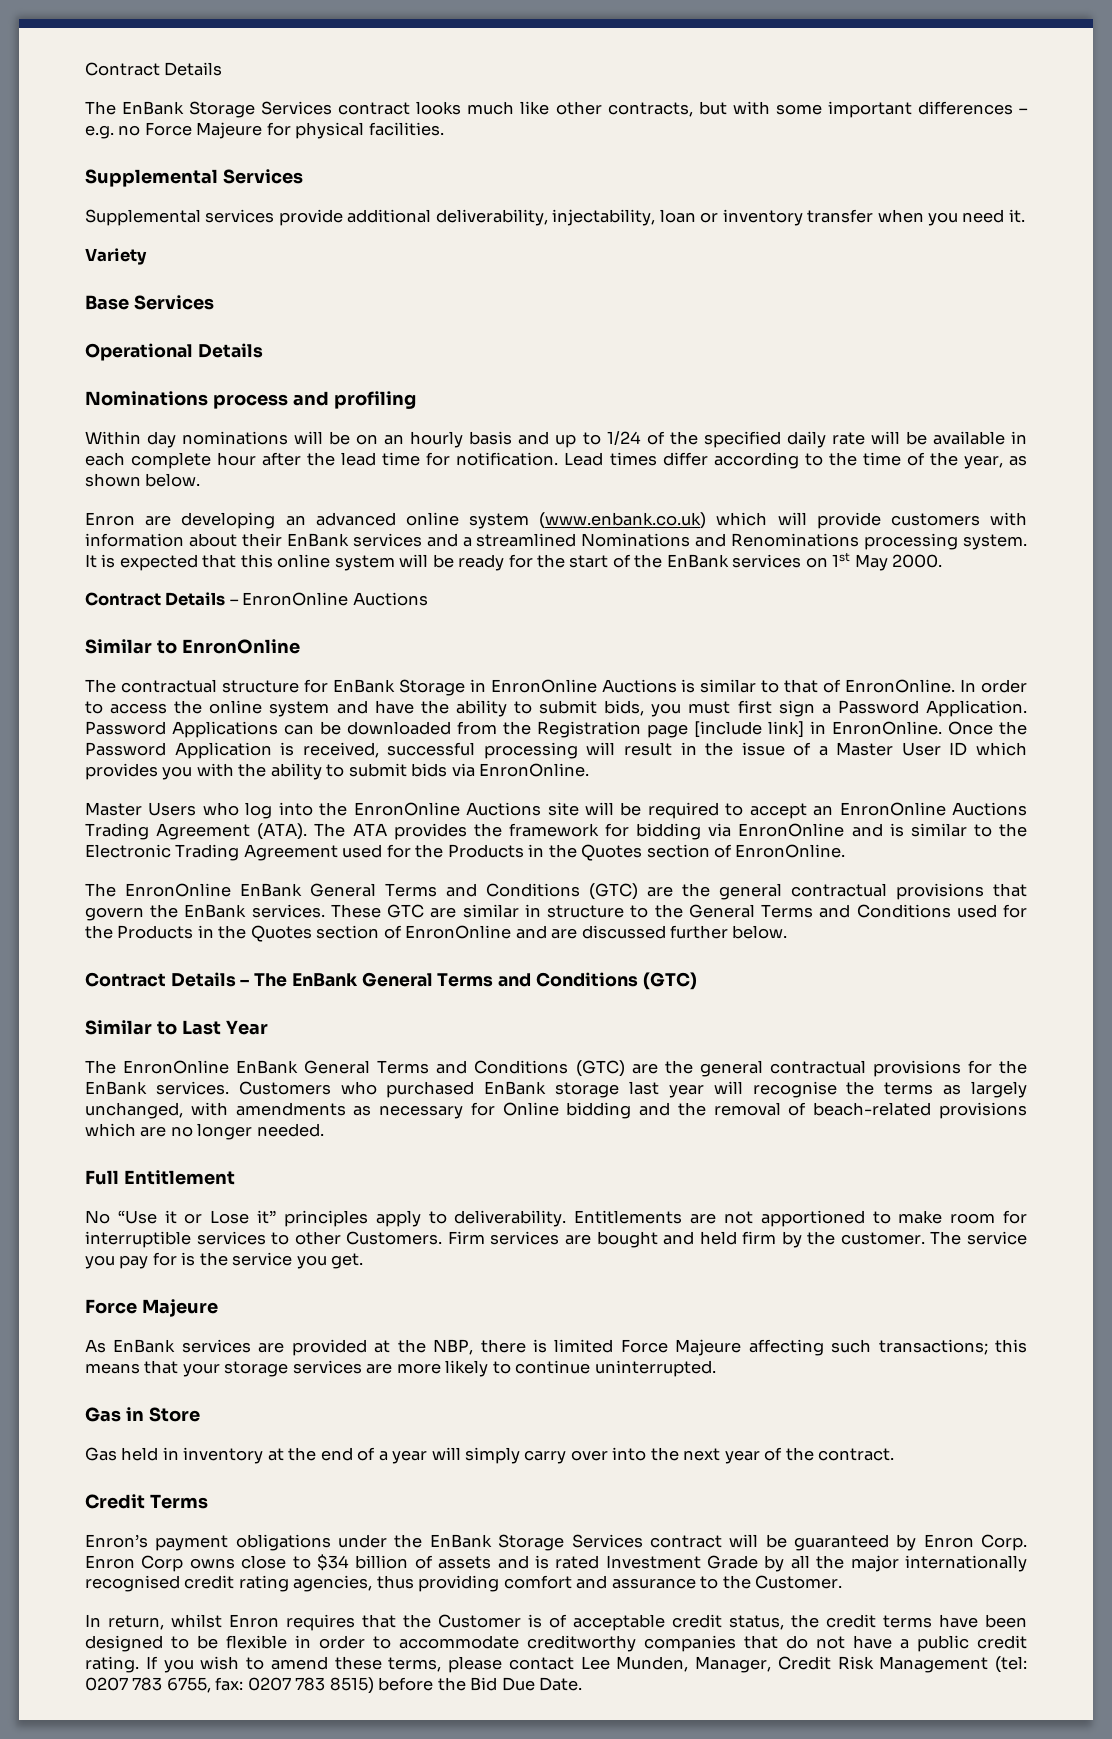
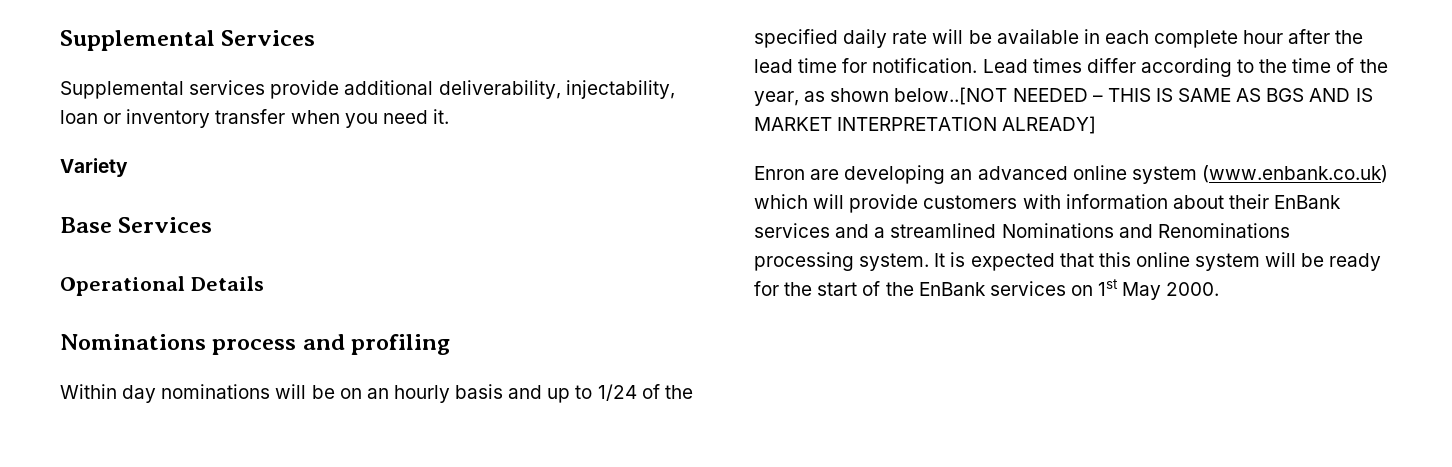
[85,62,223,76] [85,101,1029,118] [85,122,444,139] Contract Details // The EnBank Storage Services contract looks much like other contracts, but with some important differences – e.g. no Force Majeure for physical facilities. // -> (60, 40) none
[145,473,201,487] below. -> [894,87,1373,105] [754,116,1097,134] below..[NOT NEEDED – THIS IS SAME AS BGS AND IS MARKET INTERPRETATION ALREADY]
[85,592,428,606] [85,639,300,654] [85,679,1027,696] [85,700,1027,717] [85,721,1027,738] [85,742,1027,759] [85,763,590,780] [85,802,1027,819] [85,823,1027,840] [85,844,846,861] [85,883,1027,900] [85,904,1028,921] [85,925,788,942] [85,972,697,990] [85,1020,268,1035] [85,1060,1027,1077] [85,1081,1028,1098] [85,1102,1027,1119] [85,1123,324,1140] [85,1170,235,1185] [85,1210,1028,1227] [85,1231,1027,1248] [85,1252,364,1269] [85,1299,218,1317] [85,1339,1027,1356] [85,1360,716,1377] [85,1407,200,1422] [85,1447,895,1464] [85,1494,208,1509] [85,1534,1027,1551] [85,1554,1028,1572] [85,1575,843,1592] [85,1614,1027,1631] [85,1635,1027,1652] [85,1656,1027,1673] [85,1677,583,1694] // Contract Details – EnronOnline Auctions // Similar to EnronOnline // The contractual structure for EnBank Storage in EnronOnline Auctions is similar to that of EnronOnline. In order to access the online system and have the ability to submit bids, you must first sign a Password Application. Password Applications can be downloaded from the Registration page [include link] in EnronOnline. Once the Password Application is received, successful processing will result in the issue of a Master User ID which provides you with the ability to submit bids via EnronOnline. // Master Users who log into the EnronOnline Auctions site will be required to accept an EnronOnline Auctions Trading Agreement (ATA). The ATA provides the framework for bidding via EnronOnline and is similar to the Electronic Trading Agreement used for the Products in the Quotes section of EnronOnline. // The EnronOnline EnBank General Terms and Conditions (GTC) are the general contractual provisions that govern the EnBank services. These GTC are similar in structure to the General Terms and Conditions used for the Products in the Quotes section of EnronOnline and are discussed further below. // Contract Details – The EnBank General Terms and Conditions (GTC) // Similar to Last Year // The EnronOnline EnBank General Terms and Conditions (GTC) are the general contractual provisions for the EnBank services. Customers who purchased EnBank storage last year will recognise the terms as largely unchanged, with amendments as necessary for Online bidding and the removal of beach-related provisions which are no longer needed. // Full Entitlement // No “Use it or Lose it” principles apply to deliverability. Entitlements are not apportioned to make room for interruptible services to other Customers. Firm services are bought and held firm by the customer. The service you pay for is the service you get. // Force Majeure // As EnBank services are provided at the NBP, there is limited Force Majeure affecting such transactions; this means that your storage services are more likely to continue uninterrupted. // Gas in Store // Gas held in inventory at the end of a year will simply carry over into the next year of the contract. // Credit Terms // Enron’s payment obligations under the EnBank Storage Services contract will be guaranteed by Enron Corp. Enron Corp owns close to $34 billion of assets and is rated Investment Grade by all the major internationally recognised credit rating agencies, thus providing comfort and assurance to the Customer. // In return, whilst Enron requires that the Customer is of acceptable credit status, the credit terms have been designed to be flexible in order to accommodate creditworthy companies that do not have a public credit rating. If you wish to amend these terms, please contact Lee Munden, Manager, Credit Risk Management (tel: 0207 783 6755, fax: 0207 783 8515) before the Bid Due Date. -> (1220, 289) none

